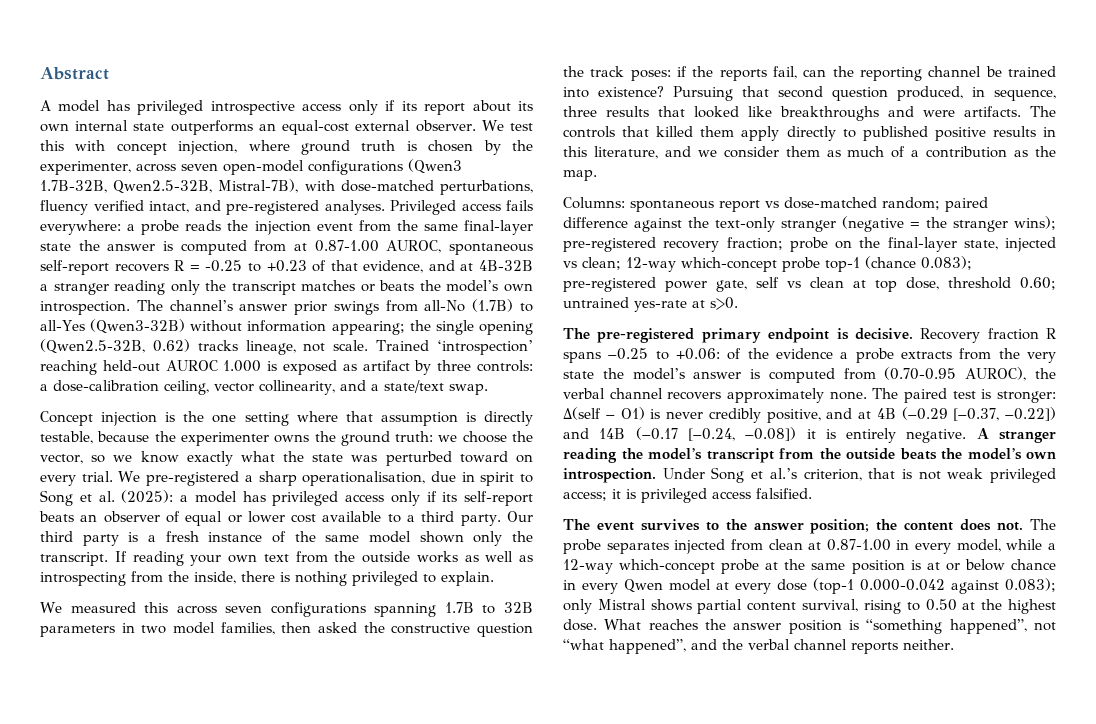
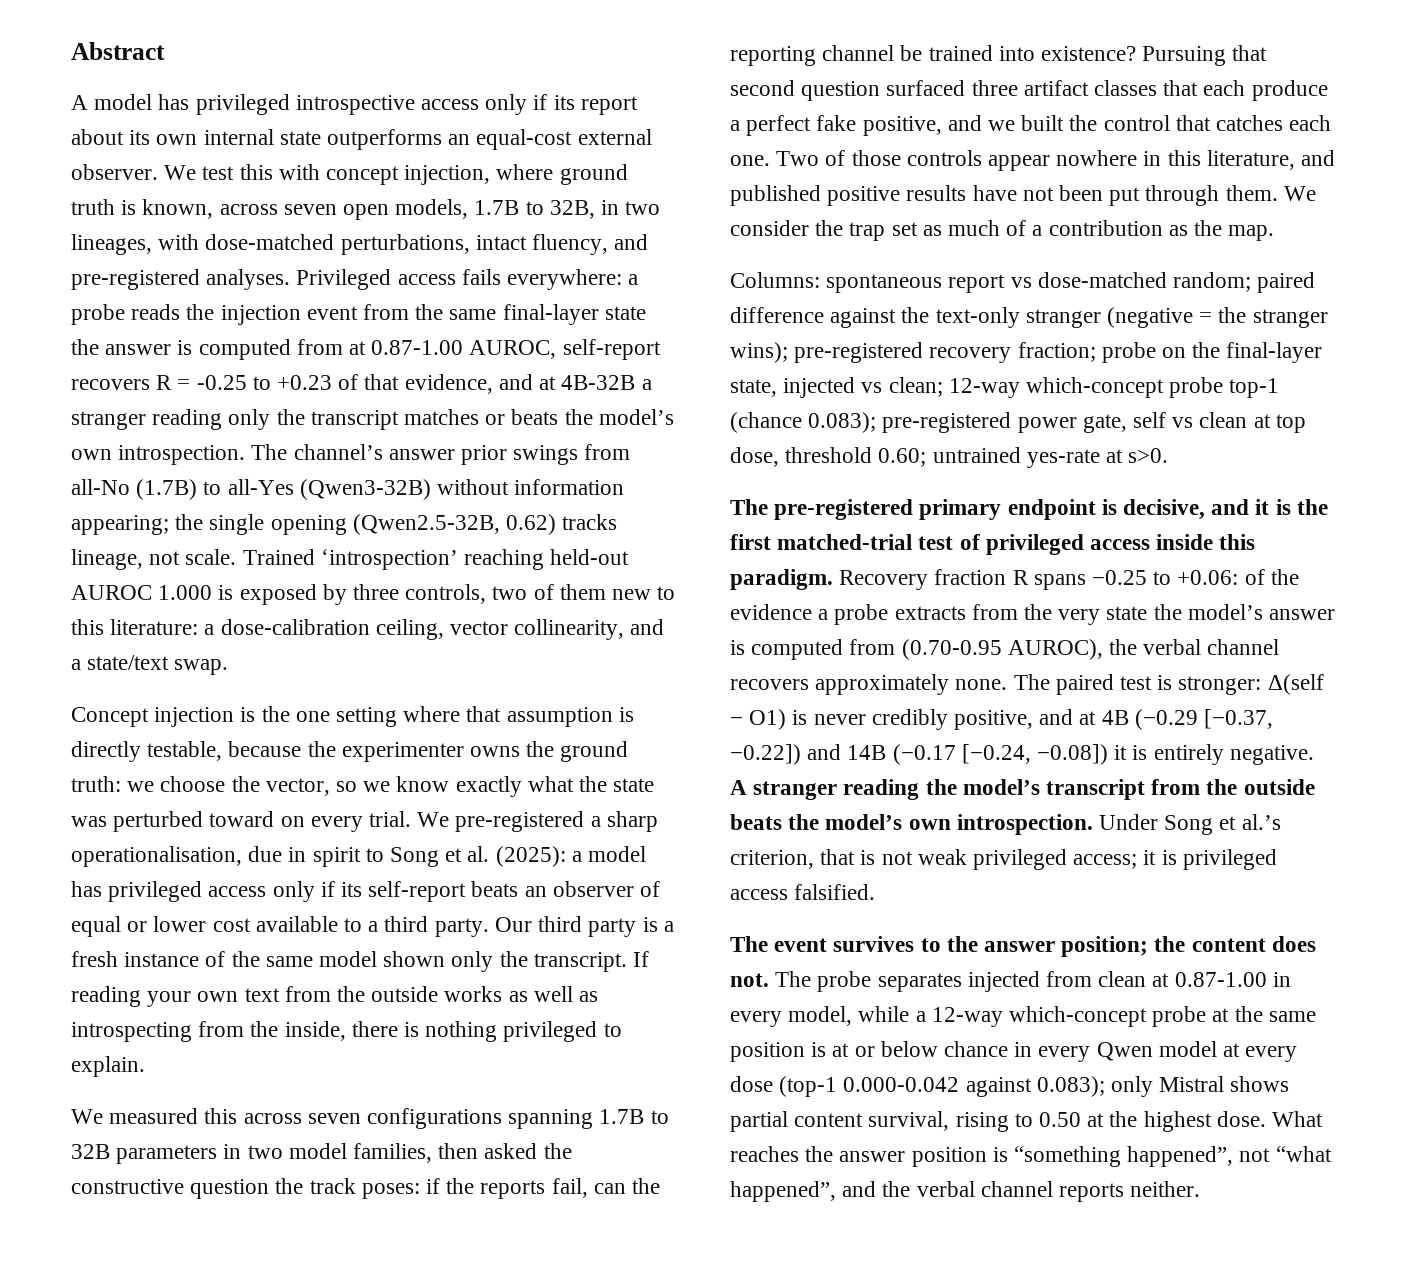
[428,140,533,155] [40,159,462,175] [40,179,533,195] [40,200,189,215] chosen by the experimenter, across seven open-model configurations (Qwen3 1.7B-32B, Qwen2.5-32B, Mistral-7B), with dose-matched perturbations, fluency verified intact, -> [142,199,661,220] [71,234,609,255] known, across seven open models, 1.7B to 32B, in two lineages, with dose-matched perturbations, intact fluency,
[449,243,533,255] spontaneous -> (557, 349) none
[342,360,533,375] as artifact by three controls: -> [322,584,676,605] [71,619,199,635] by three controls, two of them new to this literature:
[897,86,1056,101] [563,106,1056,121] [563,126,1056,141] [563,146,820,159] produced, in sequence, three results that looked like breakthroughs and were artifacts. The controls that killed them apply directly to published positive results in this literature, and we consider them -> [886,80,1328,101] [730,115,1332,136] [730,150,1336,171] [730,185,1316,206] [730,220,918,241] surfaced three artifact classes that each produce a perfect fake positive, and we built the control that catches each one. Two of those controls appear nowhere in this literature, and published positive results have not been put through them. We consider the trap set
[854,328,913,340] decisive. -> [1123,499,1328,520] [730,534,1256,555] [730,569,833,590] decisive, and it is the first matched-trial test of privileged access inside this paradigm.

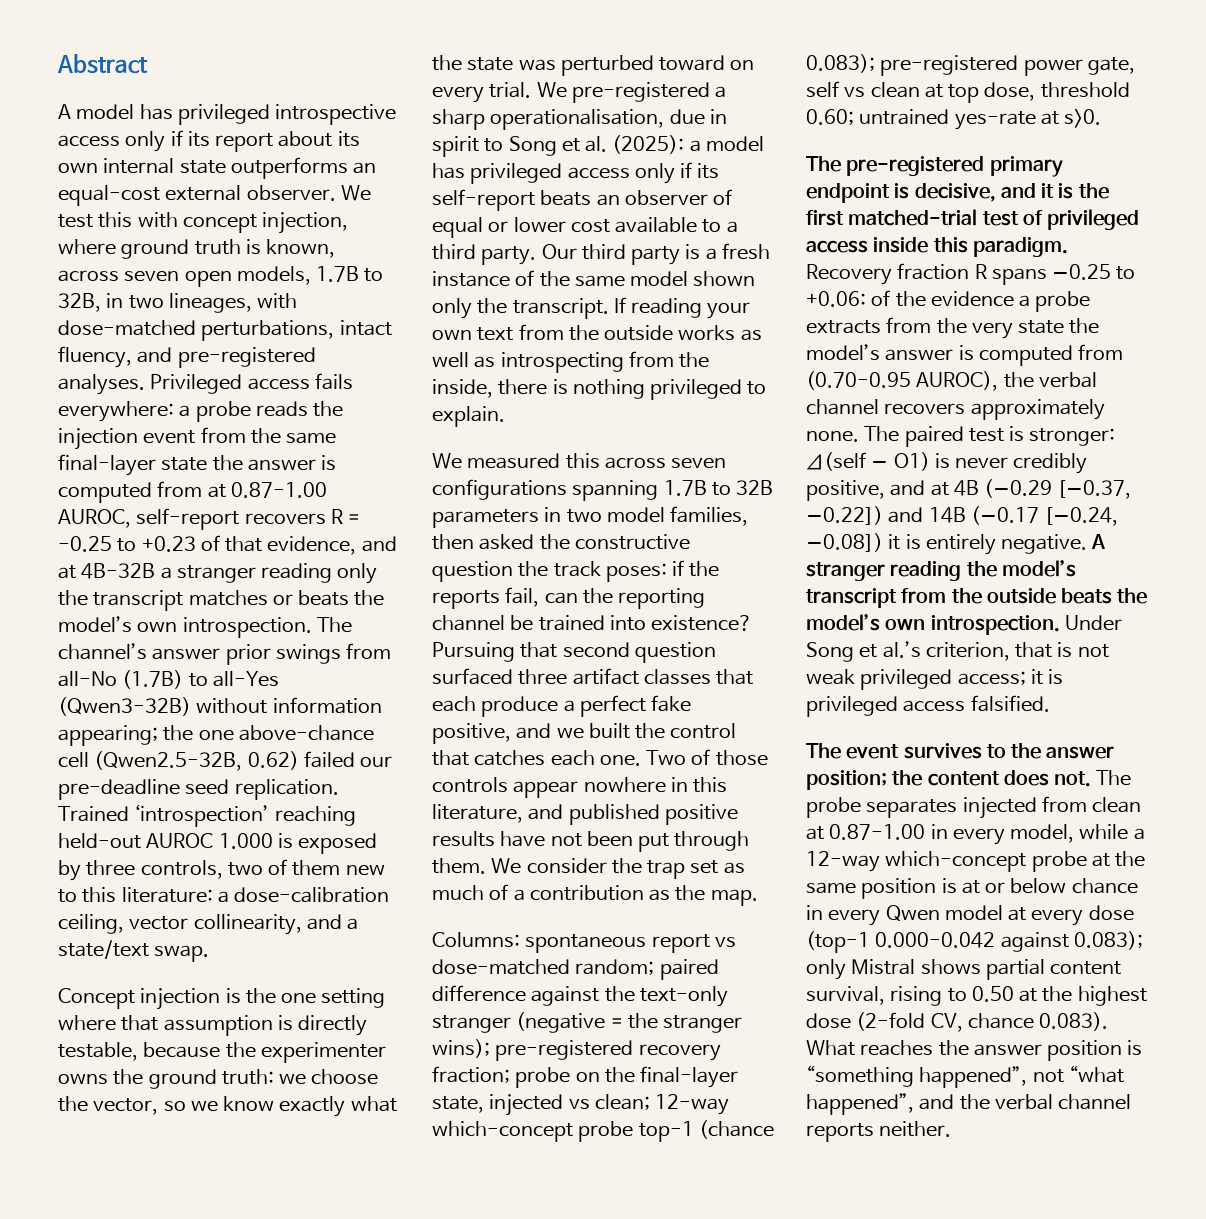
[209,514,618,535] [71,549,237,570] single opening (Qwen2.5-32B, 0.62) tracks lineage, not scale. -> [198,725,374,741] [58,751,393,771] [58,779,339,800] one above-chance cell (Qwen2.5-32B, 0.62) failed our pre-deadline seed replication.
[1216,1111,1266,1127] dose. -> [806,1012,1109,1032] dose (2-fold CV, chance 0.083).

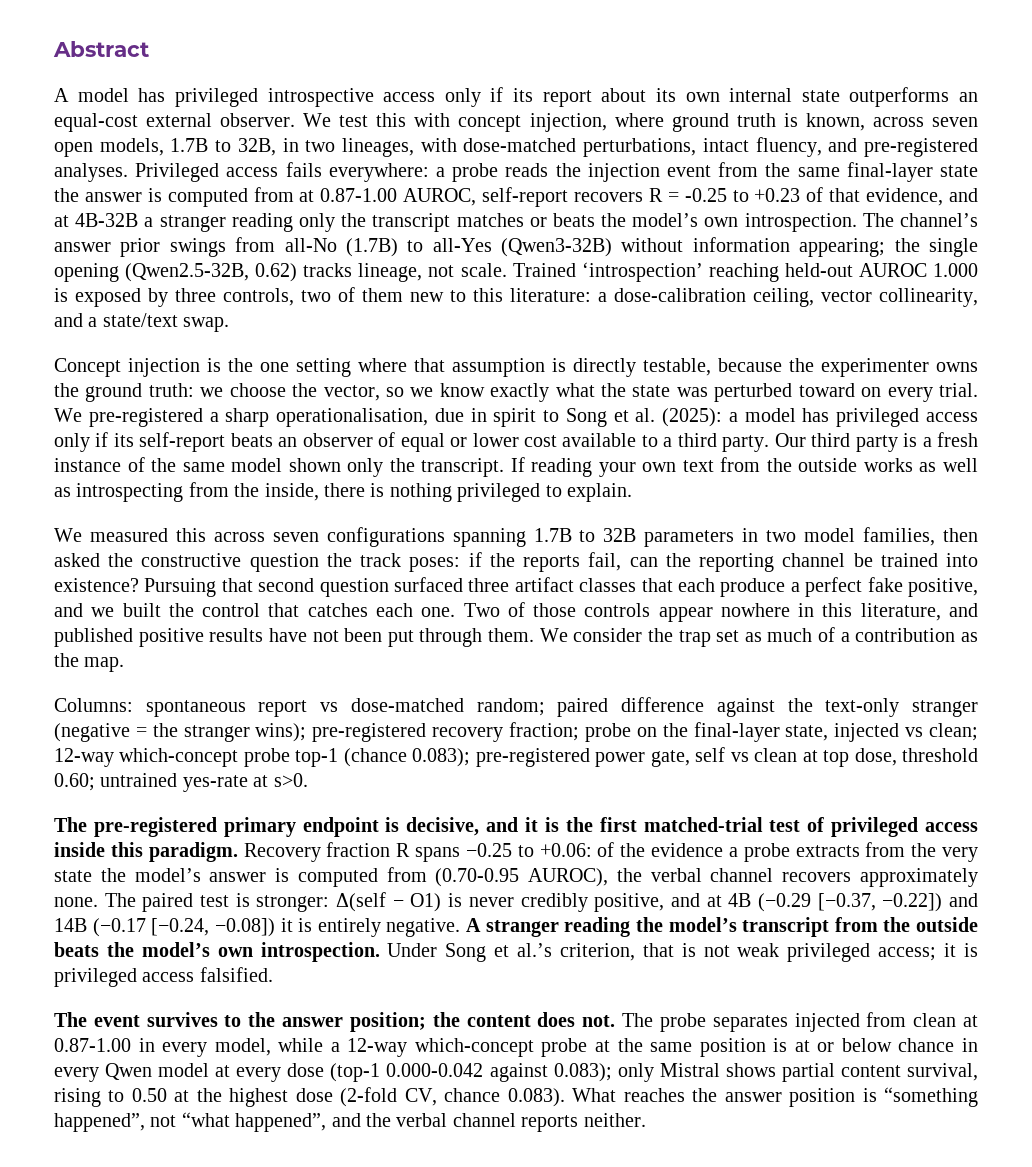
[198,725,374,741] [58,751,393,771] [58,779,339,800] one above-chance cell (Qwen2.5-32B, 0.62) failed our pre-deadline seed replication. -> [928,238,978,257] [54,263,507,282] single opening (Qwen2.5-32B, 0.62) tracks lineage, not scale.

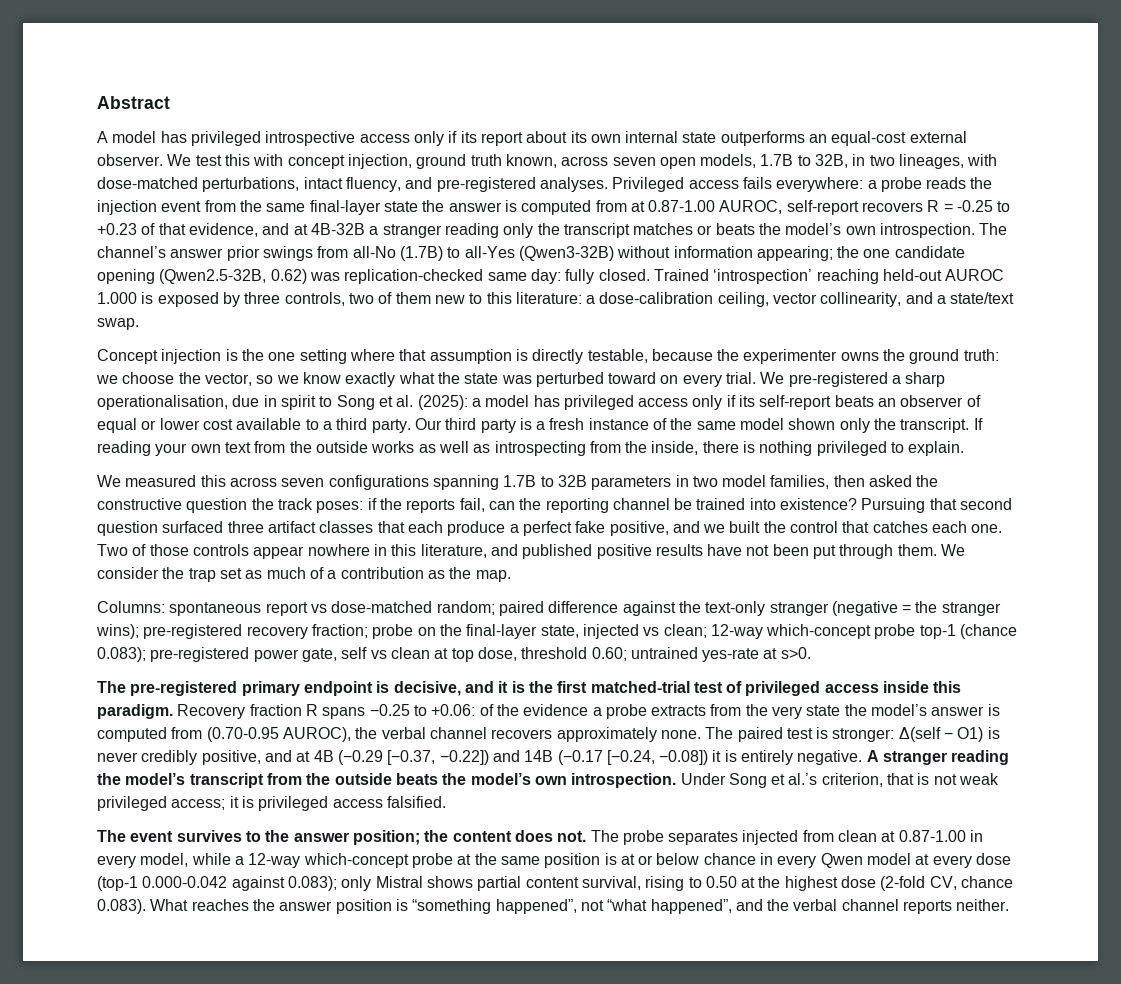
[614,113,664,127] where -> (412, 161) none
[783,113,798,127] is -> (502, 160) none
[928,238,978,257] single -> [863,246,965,258] one candidate
[303,263,507,282] tracks lineage, not scale. -> [309,269,650,284] was replication-checked same day: fully closed.

